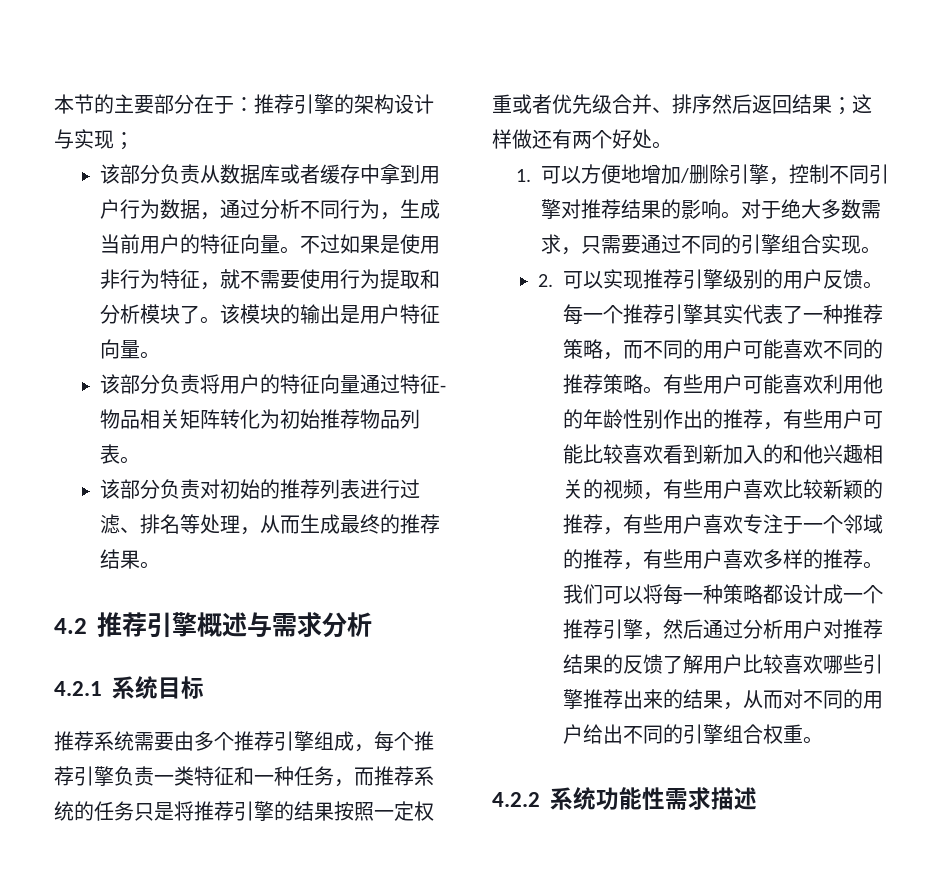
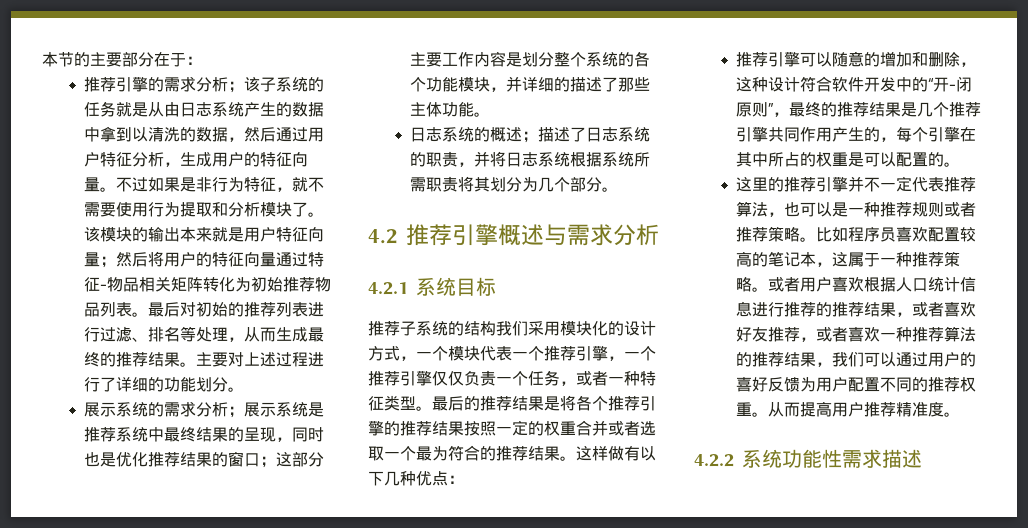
[254,94,434,114] [54,129,134,150] [99,164,440,185] [99,199,440,220] [99,234,140,254] 推荐引擎的架构设计与实现； // 该部分负责从数据库或者缓存中拿到用户行为数据，通过分析不同行为，生成当前 -> [84,76,325,93] [84,101,325,117] [84,126,325,142] [84,152,213,167] // 推荐引擎的需求分析；该子系统的任务就是从由日志系统产生的数据中拿到以清洗的数据，然后通过用户特征分析，生成
[399,234,440,254] 使用 -> (197, 184) none
(340, 314) none -> [180,227,229,242] 本来就
[139,351,160,359] [99,374,200,394] 。 // 该部分负责 -> [100,252,149,268] ；然后
[99,479,200,499] // 该部分负责 -> [148,302,181,317] 最后
(160, 565) none -> [196,352,325,367] [84,377,245,392] [84,401,325,418] [84,427,325,442] [84,451,325,468] [410,51,651,67] [410,76,651,92] [410,102,491,117] [410,127,651,143] [410,151,651,167] [410,176,619,192] 主要对上述过程进行了详细的功能划分。 // 展示系统的需求分析；展示系统是推荐系统中最终结果的呈现，同时也是优化推荐结果的窗口；这部分主要工作内容是划分整个系统的各个功能模块，并详细的描述了那些主体功能。 // 日志系统的概述；描述了日志系统的职责，并将日志系统根据系统所需职责将其划分为几个部分。
[94,731,434,752] [54,766,434,787] [54,801,434,821] [492,94,872,115] [492,129,672,149] [515,164,889,185] [540,199,881,219] [540,234,881,255] [537,269,883,289] [562,304,883,325] [562,339,883,360] [562,374,883,394] [562,409,883,430] [562,444,883,464] [562,479,883,500] [562,514,883,535] [562,549,883,570] [562,584,883,605] [562,619,883,640] [562,654,883,674] [562,689,883,710] [562,724,803,744] 系统需要由多个推荐引擎组成，每个推荐引擎负责一类特征和一种任务，而推荐系统的任务只是将推荐引擎的结果按照一定权重或者优先级合并、排序然后返回结果；这样做还有两个好处。 // 1.可以方便地增加/删除引擎，控制不同引擎对推荐结果的影响。对于绝大多数需求，只需要通过不同的引擎组合实现。 // 2.可以实现推荐引擎级别的用户反馈。每一个推荐引擎其实代表了一种推荐策略，而不同的用户可能喜欢不同的推荐策略。有些用户可能喜欢利用他的年龄性别作出的推荐，有些用户可能比较喜欢看到新加入的和他兴趣相关的视频，有些用户喜欢比较新颖的推荐，有些用户喜欢专注于一个邻域的推荐，有些用户喜欢多样的推荐。我们可以将每一种策略都设计成一个推荐引擎，然后通过分析用户对推荐结果的反馈了解用户比较喜欢哪些引擎推荐出来的结果，从而对不同的用户给出不同的引擎组合权重 -> [400,321,656,336] [368,346,656,361] [368,370,656,386] [368,395,656,411] [368,420,656,436] [368,445,656,461] [368,471,464,486] [736,51,977,67] [736,76,973,92] [736,102,982,117] [736,127,977,142] [736,152,961,167] [736,176,977,192] [736,201,977,217] [736,226,977,242] [736,251,961,267] [736,276,977,292] [736,301,977,317] [736,326,977,342] [736,352,977,367] [736,377,977,392] [736,401,945,417] 子系统的结构我们采用模块化的设计方式，一个模块代表一个推荐引擎，一个推荐引擎仅仅负责一个任务，或者一种特征类型。最后的推荐结果是将各个推荐引擎的推荐结果按照一定的权重合并或者选取一个最为符合的推荐结果。这样做有以下几种优点： // 推荐引擎可以随意的增加和删除，这种设计符合软件开发中的“开-闭原则”，最终的推荐结果是几个推荐引擎共同作用产生的，每个引擎在其中所占的权重是可以配置的。 // 这里的推荐引擎并不一定代表推荐算法，也可以是一种推荐规则或者推荐策略。比如程序员喜欢配置较高的笔记本，这属于一种推荐策略。或者用户喜欢根据人口统计信息进行推荐的推荐结果，或者喜欢好友推荐，或者喜欢一种推荐算法的推荐结果，我们可以通过用户的喜好反馈为用户配置不同的推荐权重。从而提高用户推荐精准度

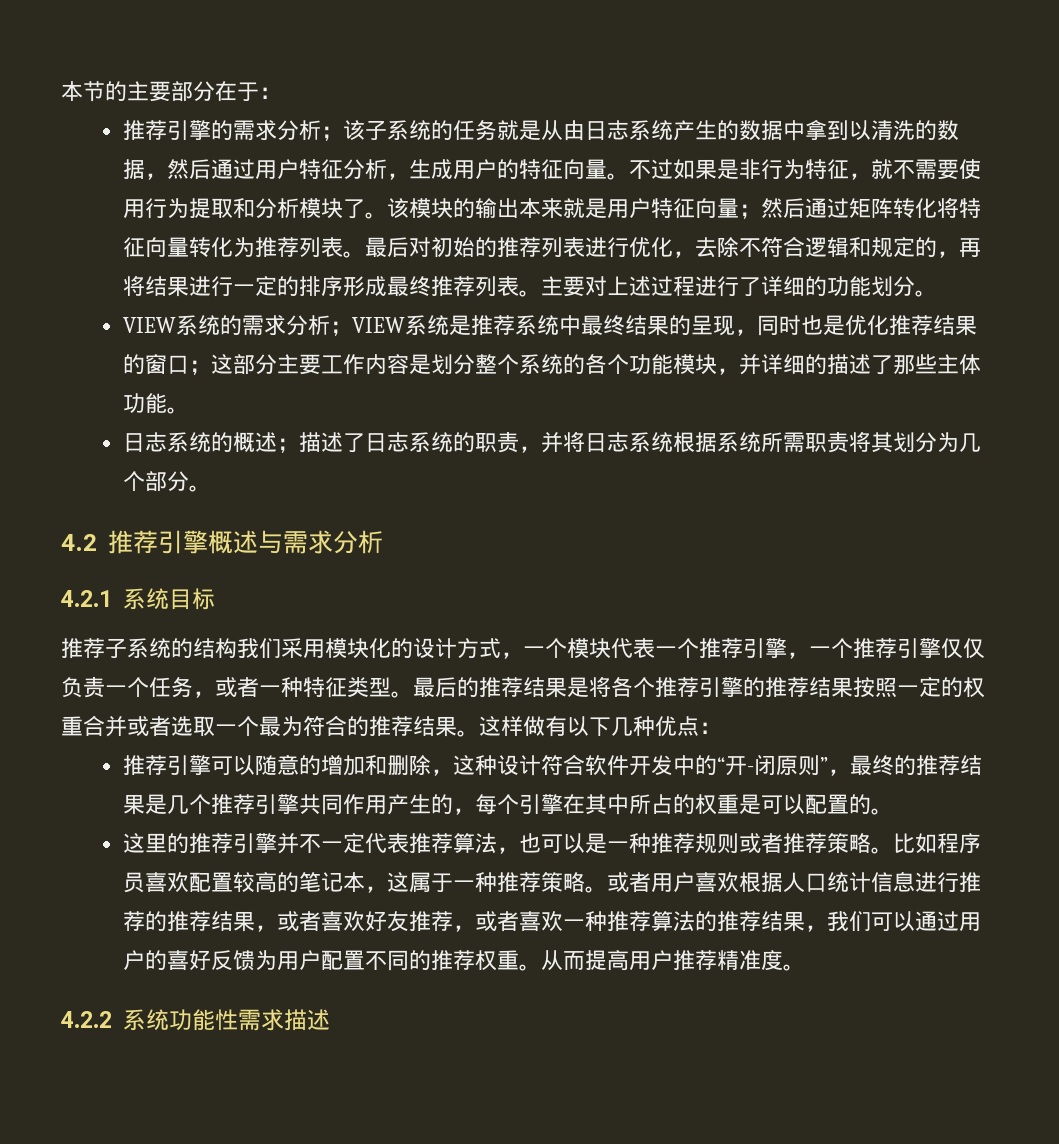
[148,251,325,267] [84,277,332,292] [84,302,101,317] 将用户的特征向量通过特征-物品相关矩阵转化为初始推荐物品 -> [804,197,981,219] [122,237,299,258] 通过矩阵转化将特征向量转化为推荐
[100,326,325,342] [84,352,181,367] 过滤、排名等处理，从而生成最终的推荐结果 -> [628,236,981,258] [122,275,519,297] 优化，去除不符合逻辑和规定的，再将结果进行一定的排序形成最终推荐列表
[84,402,117,417] 展示 -> [122,317,176,333] VIEW
[244,402,277,417] 展示 -> [351,317,405,333] VIEW

